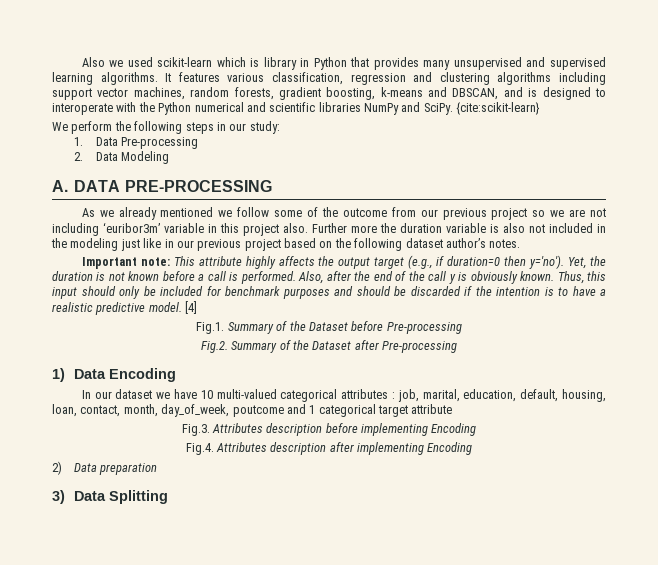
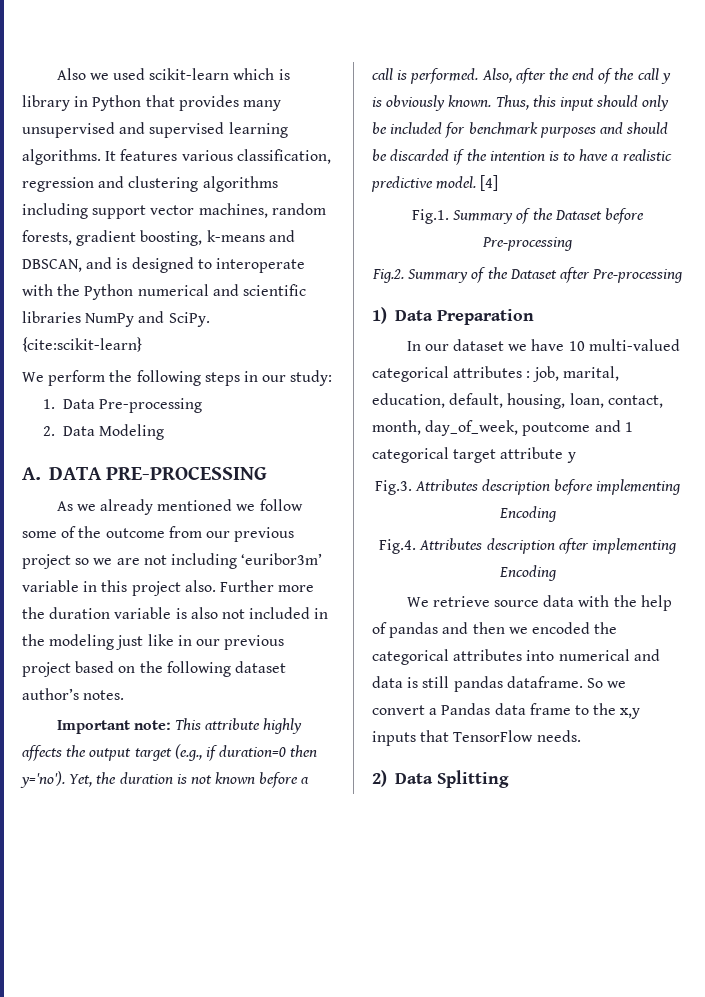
[108,368,176,382] Encoding -> [436,309,534,325] Preparation
(453, 409) none -> [566,452,576,463] y
[52,461,158,475] [52,490,65,504] 2) Data preparation // 3) -> [406,595,672,611] [372,622,618,638] [372,649,660,665] [372,676,627,692] [372,703,641,719] [372,730,581,746] [372,770,387,787] We retrieve source data with the help of pandas and then we encoded the categorical attributes into numerical and data is still pandas dataframe. So we convert a Pandas data frame to the x,y inputs that TensorFlow needs. // 2)

